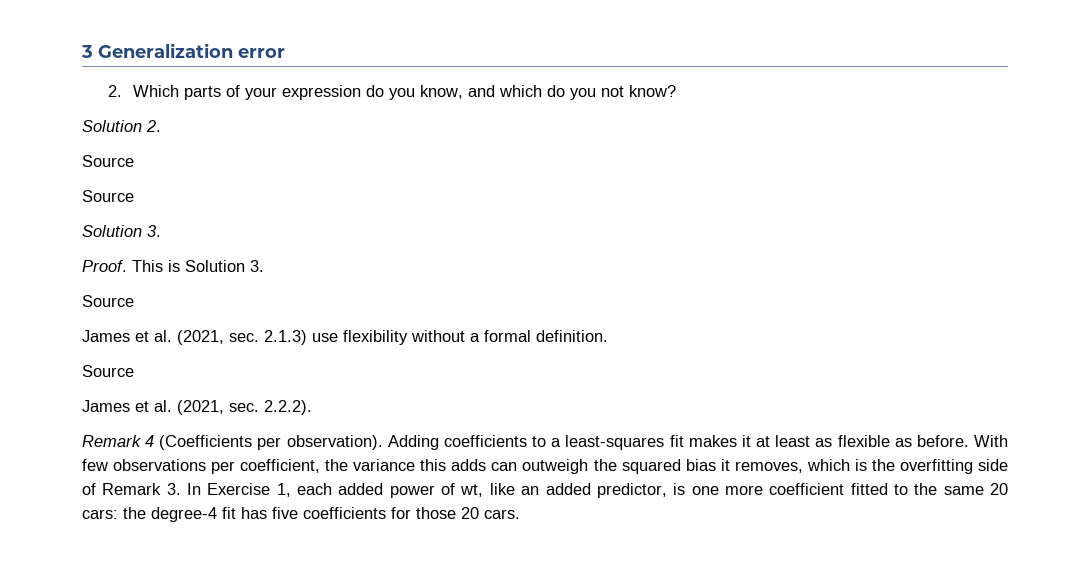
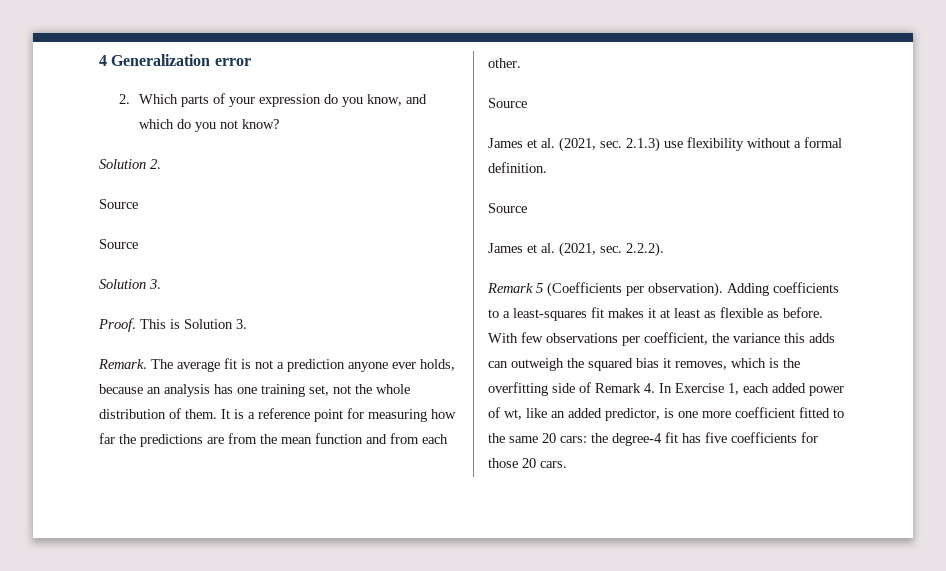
[81,45,93,58] 3 -> [99,55,107,66] 4
(264, 266) none -> [98,358,455,372] [99,384,410,397] [99,408,456,422] [99,433,448,447] [488,58,521,68] // Remark. The average fit is not a prediction anyone ever holds, because an analysis has one training set, not the whole distribution of them. It is a reference point for measuring how far the predictions are from the mean function and from each other.
[145,435,155,447] 4 -> [536,283,543,293] 5
[166,483,181,495] 3. -> [644,383,655,393] 4.

